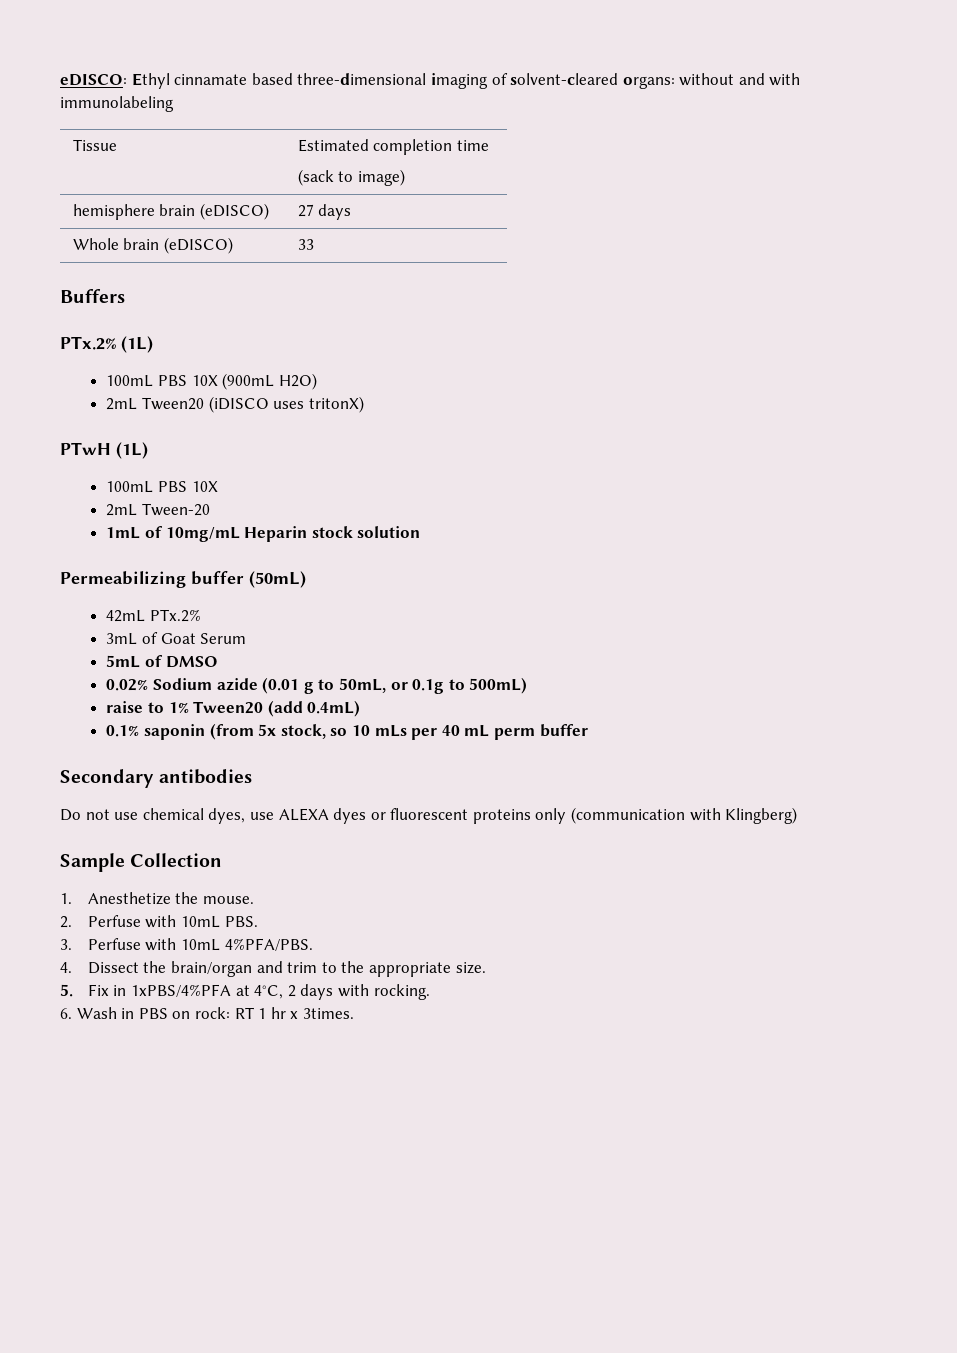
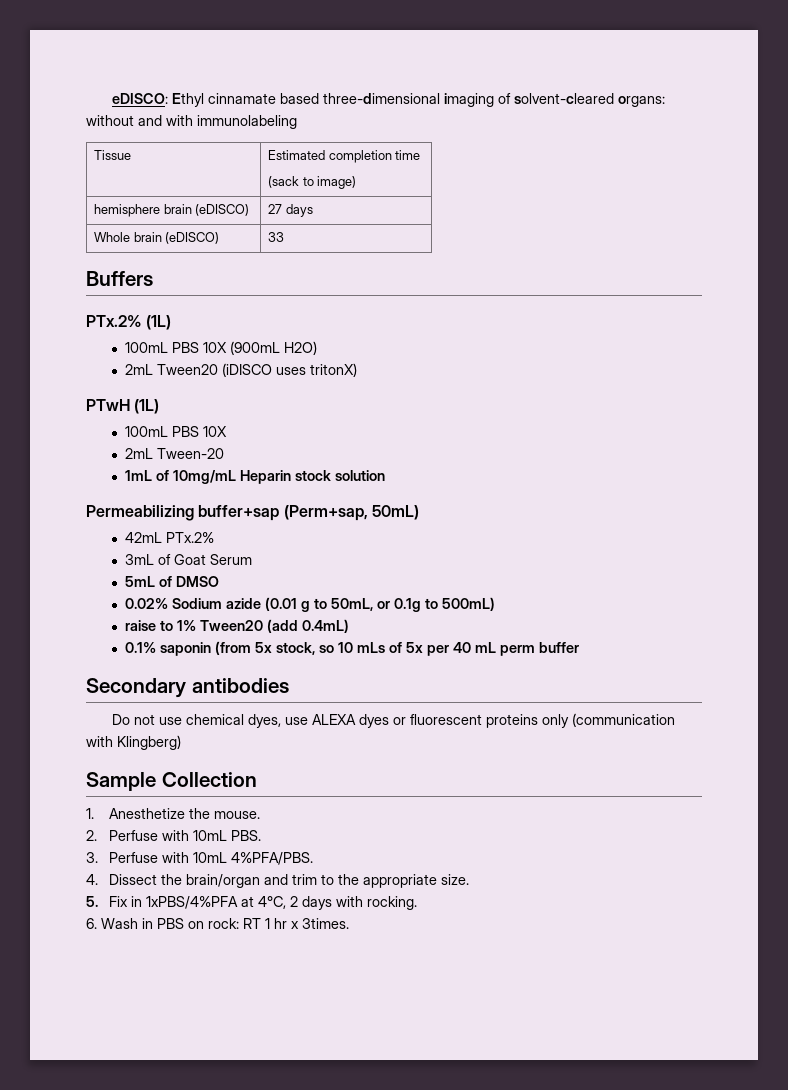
[191,571,306,588] buffer (50mL) -> [198,505,419,521] buffer+sap (Perm+sap, 50mL)
(407, 731) none -> [389,642,424,653] of 5x

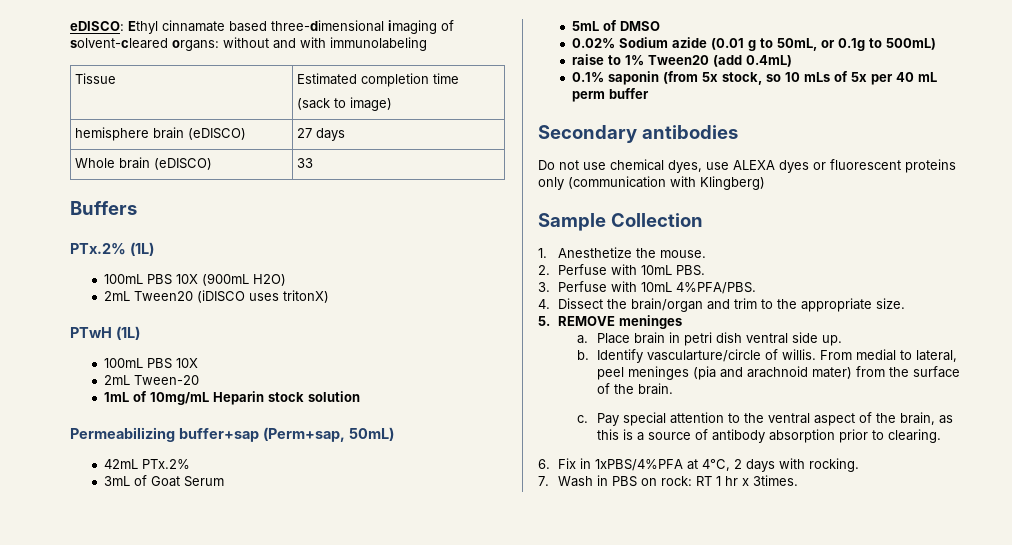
(98, 901) none -> [557,315,682,329] [577,332,842,346] [577,349,957,363] [596,366,960,380] [596,383,673,395] [577,412,953,426] [596,429,941,443] [538,459,550,469] REMOVE meninges // a. Place brain in petri dish ventral side up. // b. Identify vascularture/circle of willis. From medial to lateral, peel meninges (pia and arachnoid mater) from the surface of the brain. // c. Pay special attention to the ventral aspect of the brain, as this is a source of antibody absorption prior to clearing. // 6.
[86,918,97,929] 6. -> [538,476,549,486] 7.

